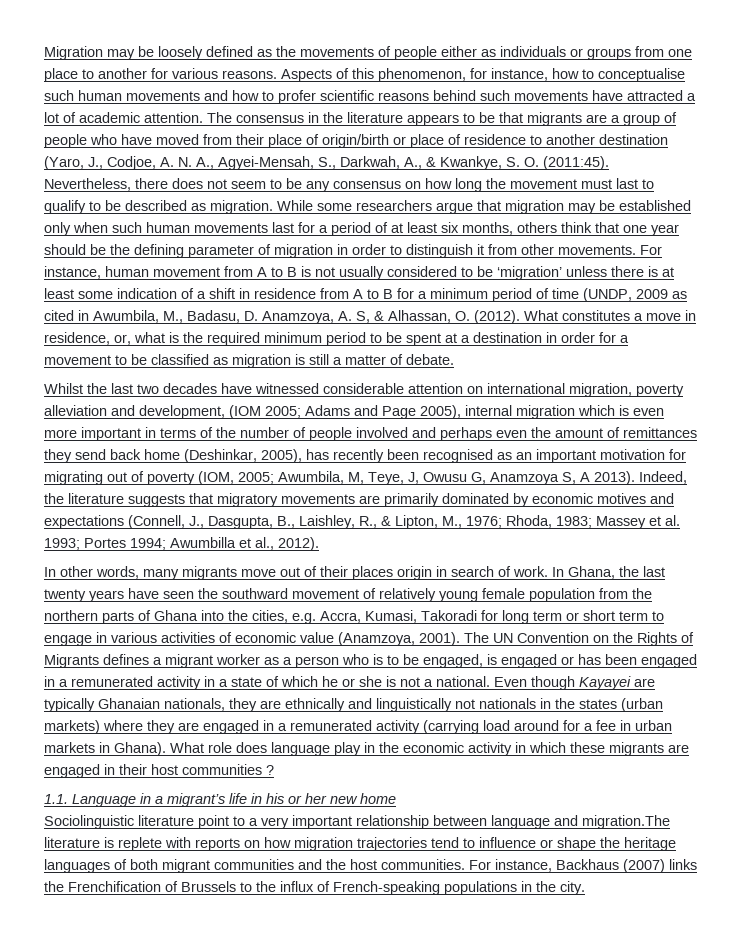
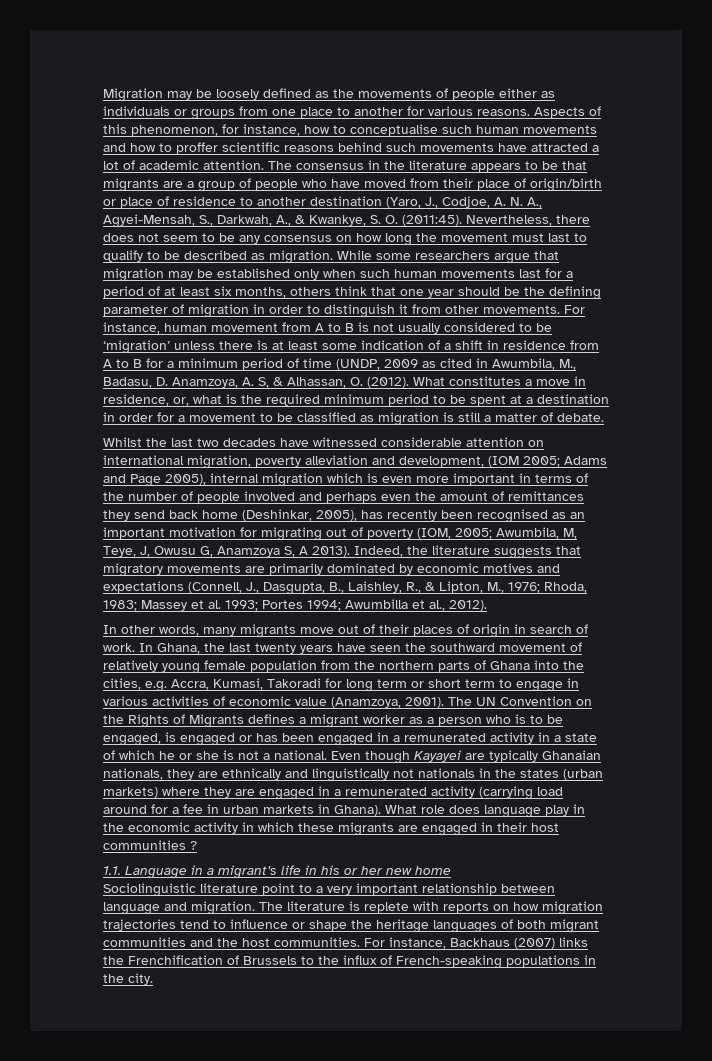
[278,90,316,104] profer -> [176,142,218,154] proffer
(393, 573) none -> [457,624,469,634] of
[582,815,670,829] migration.The -> [191,901,283,915] migration. The

